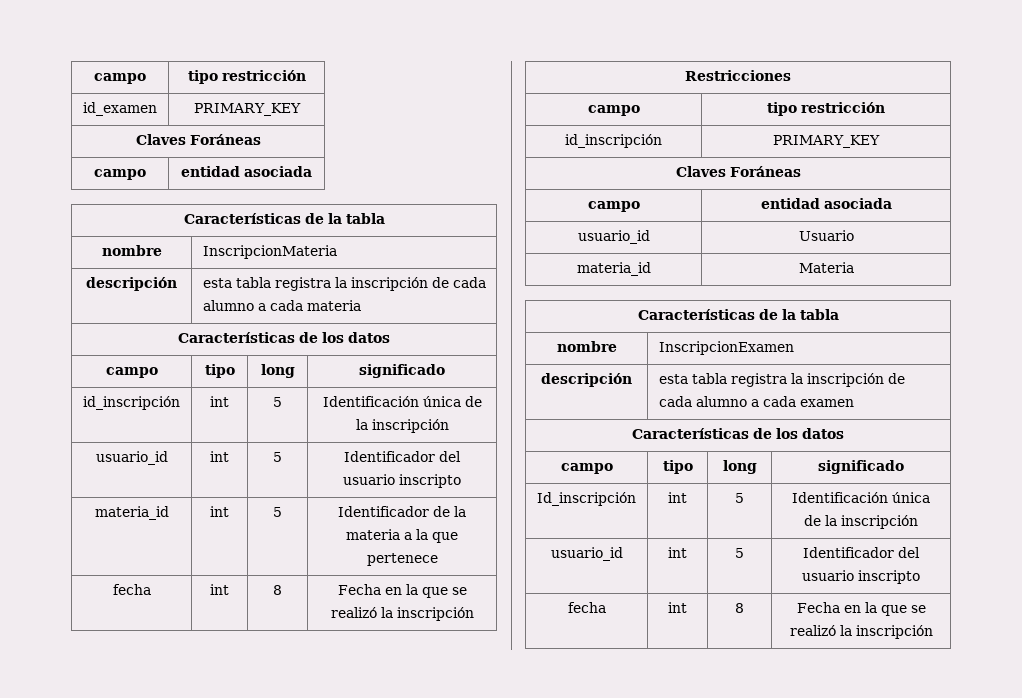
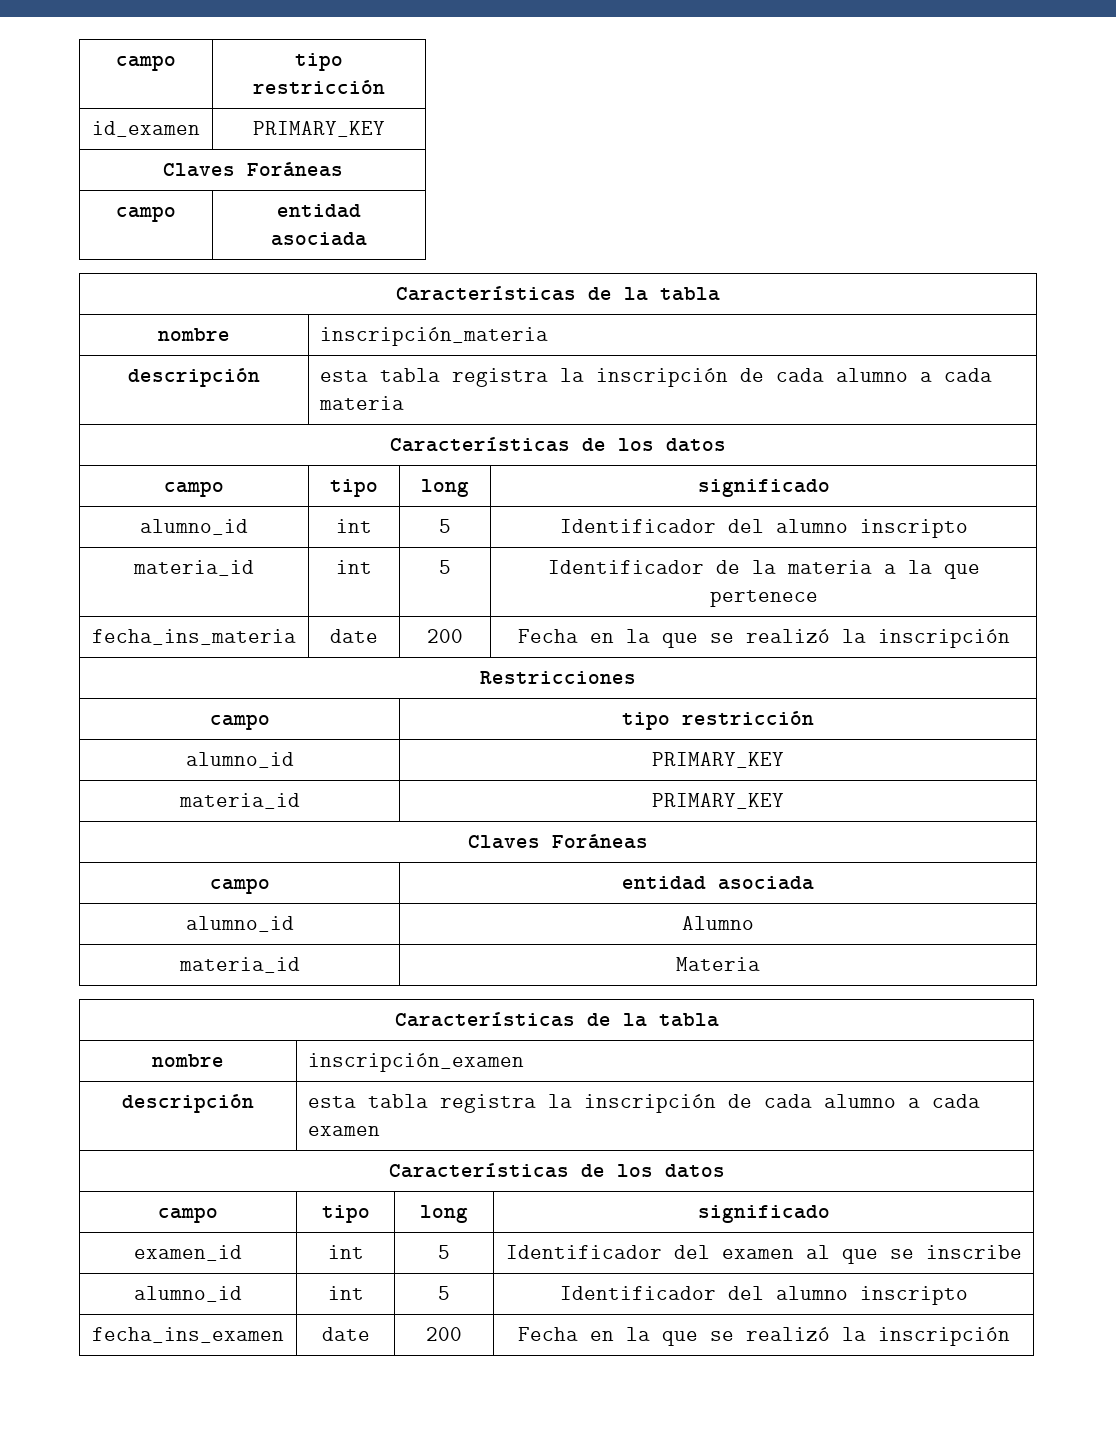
[202,245,337,259] InscripcionMateria -> [320,327,549,346] inscripción_materia
[83,396,180,410] [210,396,229,407] [273,397,282,407] [322,396,482,407] [355,419,449,433] [95,451,168,465] [210,451,229,462] [273,452,282,462] [344,451,461,462] [343,474,395,485] id_inscripción | int | 5 | Identificación única de la inscripción // usuario_id | int | 5 | Identificador del usuario -> [140,519,248,535] [336,519,372,533] [439,519,451,533] [559,519,848,533] alumno_id | int | 5 | Identificador del alumno
[112,584,151,595] [210,584,229,595] [273,585,282,595] fecha | int | 8 -> [92,629,296,645] [330,629,378,643] [427,629,463,643] fecha_ins_materia | date | 200
[565,134,662,148] [773,135,880,148] [675,166,801,177] [587,201,640,212] [760,198,892,209] [577,230,650,244] [798,230,854,241] id_inscripción | PRIMARY_KEY // Claves Foráneas // campo | entidad asociada // usuario_id | Usuario -> [185,752,294,768] [652,752,784,768] [178,793,300,809] [652,793,784,809] [468,834,648,849] [209,878,270,894] [622,876,814,890] [185,916,294,932] [682,916,754,930] alumno_id | PRIMARY_KEY // materia_id | PRIMARY_KEY // Claves Foráneas // campo | entidad asociada // alumno_id | Alumno
[658,341,794,355] InscripcionExamen -> [308,1053,525,1072] inscripción_examen
[537,492,636,506] [668,492,687,503] [735,493,744,503] [792,492,930,503] [804,515,918,529] [550,547,623,561] [668,547,687,558] [735,548,744,558] [803,547,920,558] [802,570,920,584] [567,602,606,613] [668,602,687,613] [735,603,744,613] Id_inscripción | int | 5 | Identificación única de la inscripción // usuario_id | int | 5 | Identificador del usuario inscripto // fecha | int | 8 -> [134,1245,242,1261] [327,1245,364,1259] [438,1245,450,1259] [505,1245,1022,1264] [134,1286,242,1302] [327,1286,364,1300] [438,1286,450,1300] [559,1286,968,1305] [92,1327,284,1343] [321,1327,370,1341] [426,1327,462,1341] examen_id | int | 5 | Identificador del examen al que se inscribe // alumno_id | int | 5 | Identificador del alumno inscripto // fecha_ins_examen | date | 200

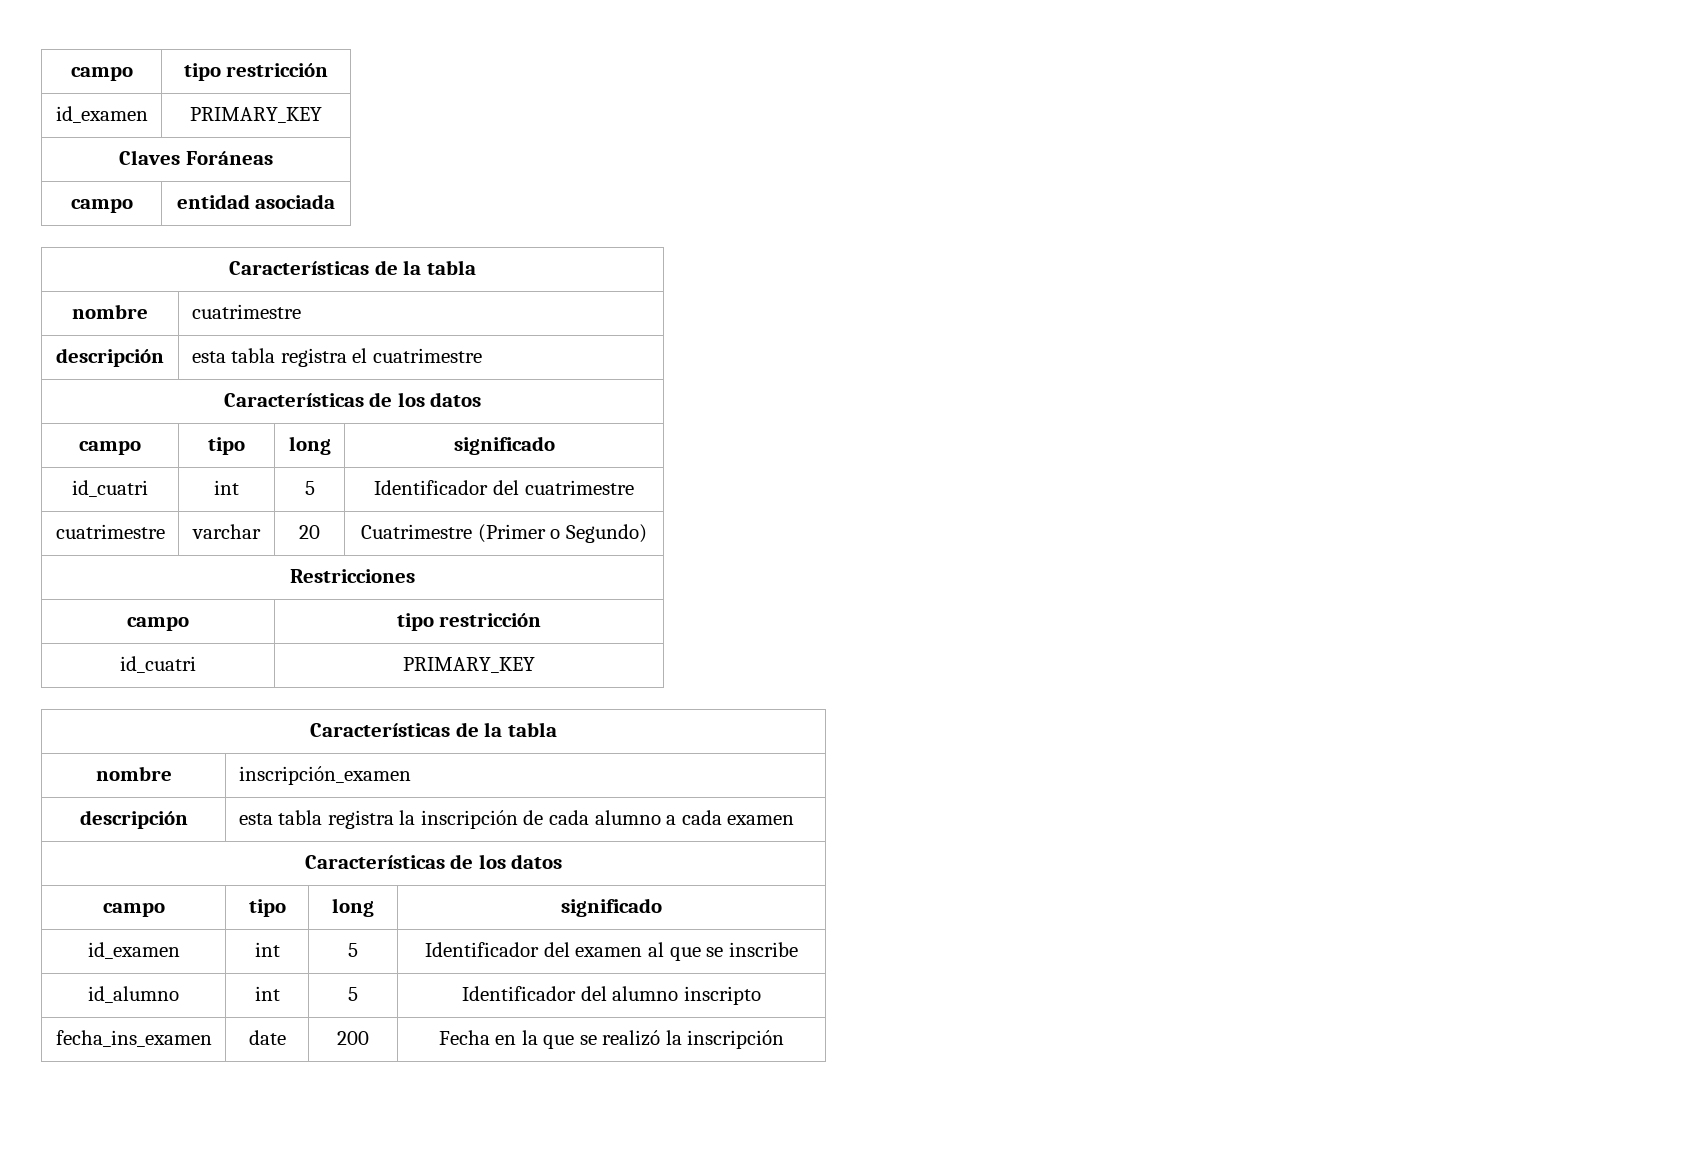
[320,327,549,346] [128,368,260,387] [320,368,993,387] [319,396,405,410] [390,437,726,452] [164,481,224,497] [330,479,378,497] [421,479,469,497] [697,479,830,497] [140,519,248,535] [336,519,372,533] [439,519,451,533] [559,519,968,538] [133,560,254,576] [336,560,372,574] [439,560,451,574] [547,560,980,579] [709,590,818,607] [92,629,296,645] [330,629,378,643] [427,629,463,643] [517,629,1010,648] inscripción_materia // descripción | esta tabla registra la inscripción de cada alumno a cada materia // Características de los datos // campo | tipo | long | significado // alumno_id | int | 5 | Identificador del alumno inscripto // materia_id | int | 5 | Identificador de la materia a la que pertenece // fecha_ins_materia | date | 200 | Fecha en la que se realizó la inscripción -> [191,304,301,319] [56,348,164,367] [191,348,482,367] [223,392,482,407] [79,441,141,455] [208,437,245,455] [288,436,331,455] [453,436,555,455] [72,480,148,497] [214,480,239,495] [304,481,315,495] [374,480,634,495] [55,524,165,539] [192,524,261,539] [299,525,320,539] [361,524,647,543] cuatrimestre // descripción | esta tabla registra el cuatrimestre // Características de los datos // campo | tipo | long | significado // id_cuatri | int | 5 | Identificador del cuatrimestre // cuatrimestre | varchar | 20 | Cuatrimestre (Primer o Segundo)
[185,752,294,768] [652,752,784,768] [178,793,300,809] [652,793,784,809] [468,834,648,849] [209,878,270,894] [622,876,814,890] [185,916,294,932] [682,916,754,930] [178,957,300,973] [676,957,760,971] alumno_id | PRIMARY_KEY // materia_id | PRIMARY_KEY // Claves Foráneas // campo | entidad asociada // alumno_id | Alumno // materia_id | Materia -> [120,656,196,673] [403,657,535,673] id_cuatri | PRIMARY_KEY
[134,1245,242,1261] examen_id -> [87,942,180,959] id_examen
[134,1286,242,1302] alumno_id -> [88,986,179,1003] id_alumno

